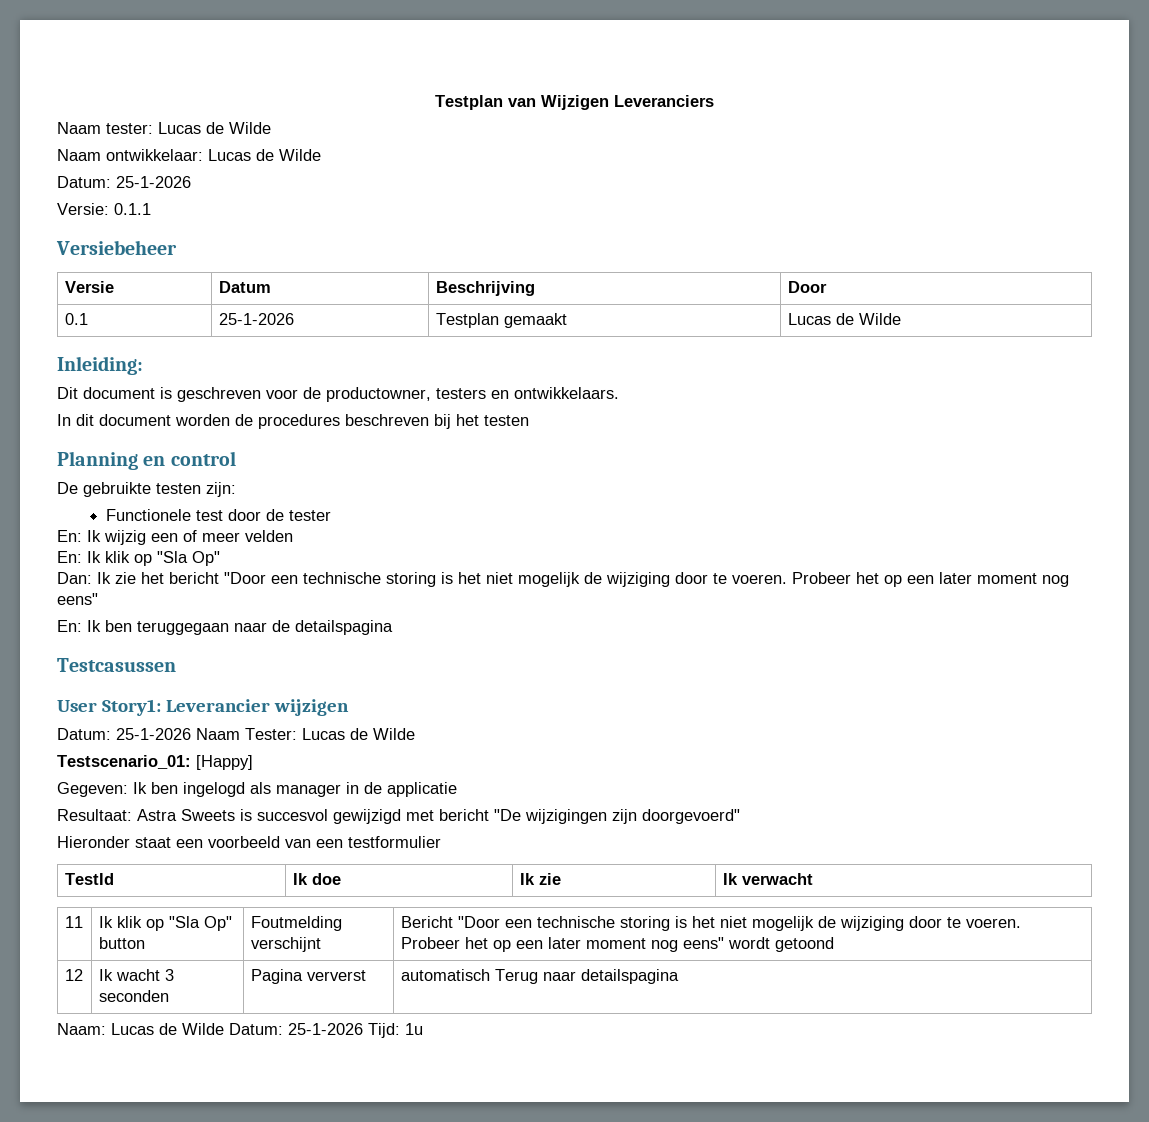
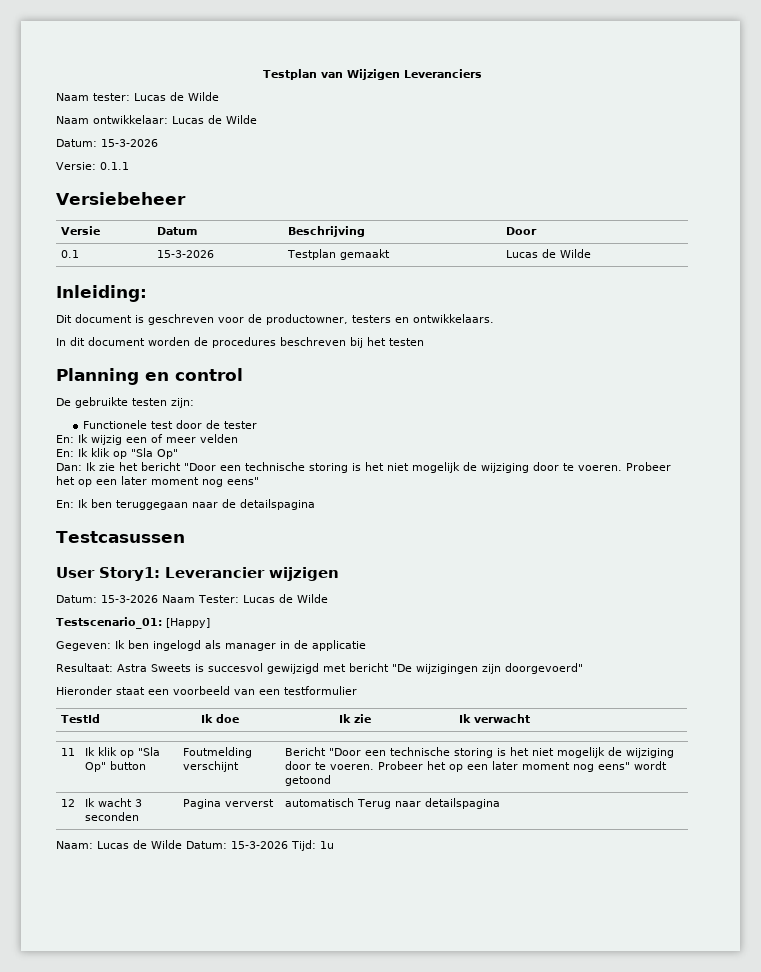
[116,176,191,188] 25-1-2026 -> [101,139,158,147] 15-3-2026
[218,313,294,325] 25-1-2026 -> [156,250,214,258] 15-3-2026
[116,728,191,740] 25-1-2026 -> [101,595,158,603] 15-3-2026
[288,1023,363,1035] 25-1-2026 -> [231,841,288,849] 15-3-2026

